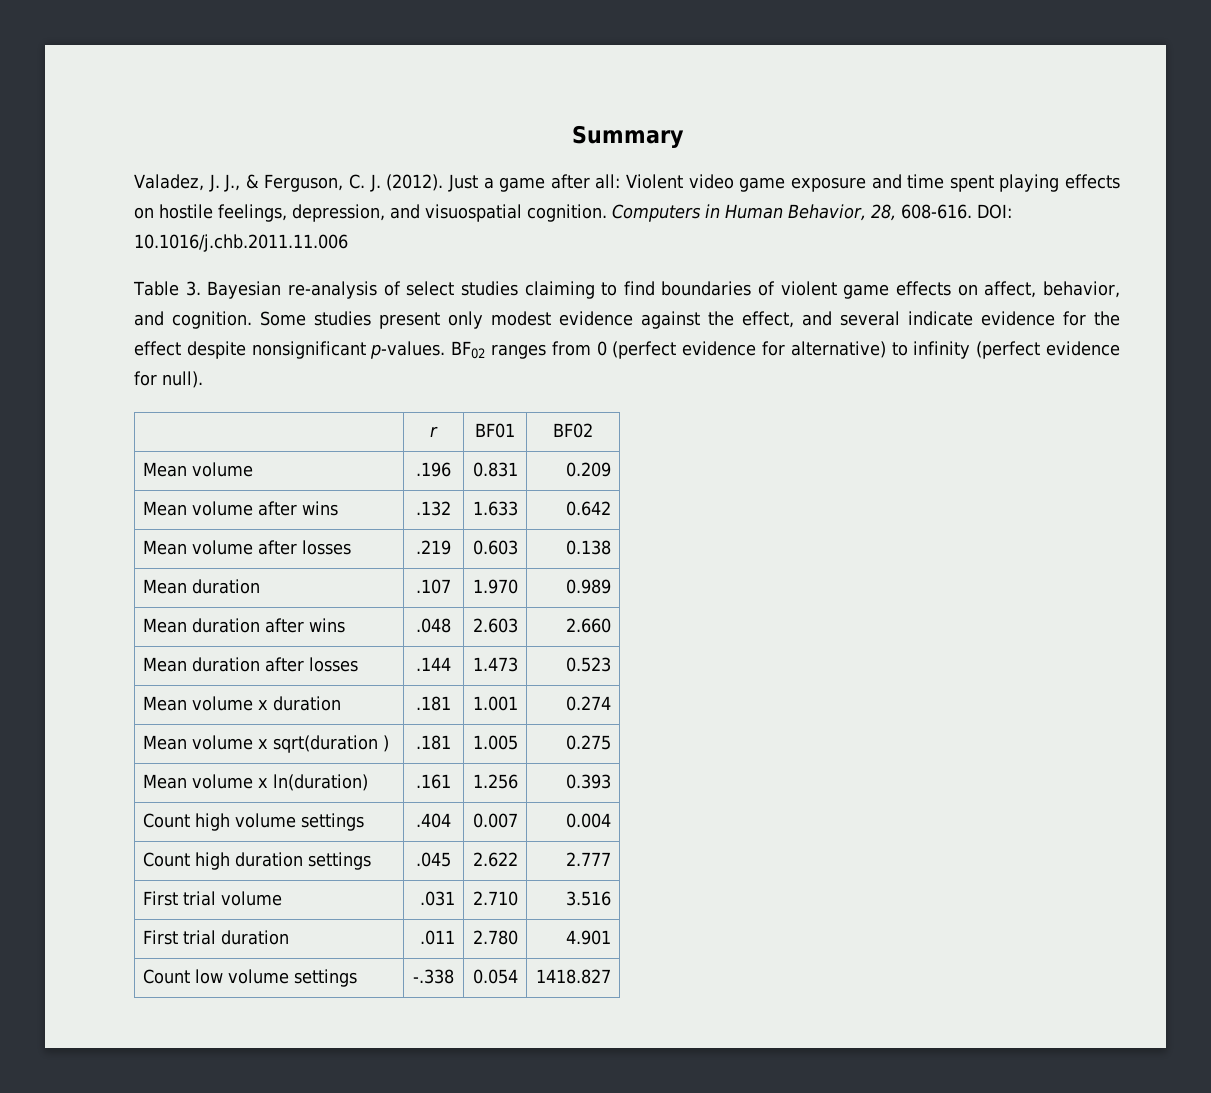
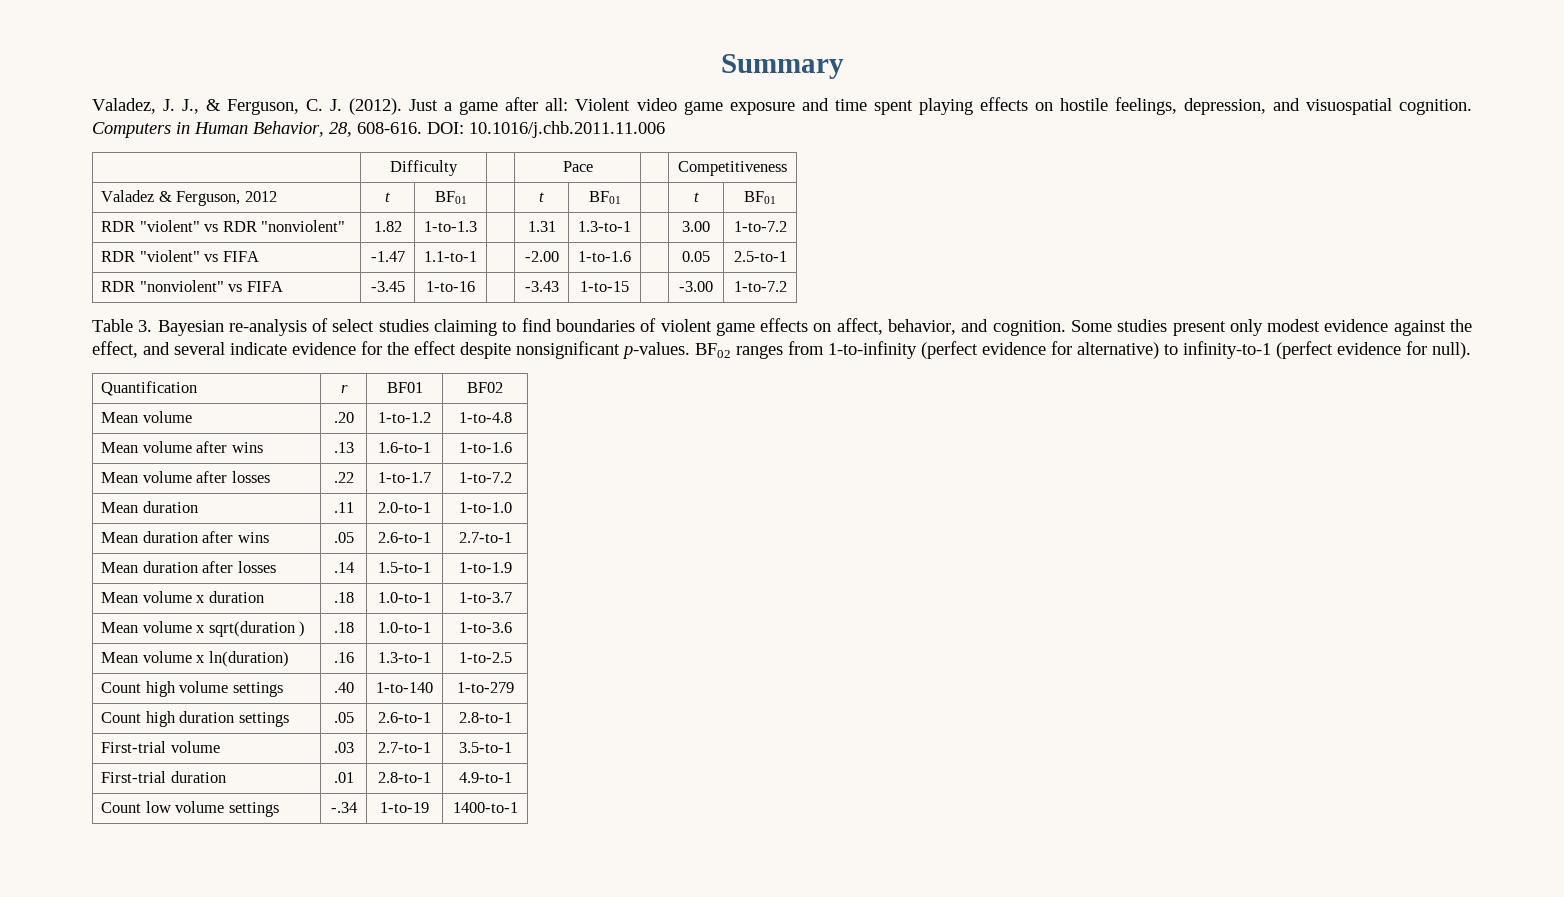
(348, 243) none -> [390,160,458,176] [562,161,593,172] [678,161,787,176] [101,190,277,206] [385,192,390,202] [434,191,467,204] [539,192,544,202] [588,191,621,204] [693,192,699,202] [744,191,776,204] [101,220,346,232] [373,221,402,232] [424,221,477,232] [527,221,556,232] [578,221,631,232] [682,221,710,232] [733,221,787,232] [101,250,259,262] [370,251,405,262] [424,251,477,262] [524,251,559,262] [578,251,631,262] [682,251,710,262] [733,251,787,262] [101,280,283,292] [370,281,405,292] [426,281,475,292] [524,281,559,292] [580,281,629,292] [679,281,713,292] [733,281,787,292] // | Difficulty | | Pace | | Competitiveness // Valadez & Ferguson, 2012 | t | BF01 | | t | BF01 | | t | BF01 // RDR "violent" vs RDR "nonviolent" | 1.82 | 1-to-1.3 | | 1.31 | 1.3-to-1 | | 3.00 | 1-to-7.2 // RDR "violent" vs FIFA | -1.47 | 1.1-to-1 | | -2.00 | 1-to-1.6 | | 0.05 | 2.5-to-1 // RDR "nonviolent" vs FIFA | -3.45 | 1-to-16 | | -3.43 | 1-to-15 | | -3.00 | 1-to-7.2
[596,341,607,356] 0 -> [828,341,917,359] 1-to-infinity
[913,341,971,359] infinity -> [1183,341,1271,359] infinity-to-1
(203, 379) none -> [101,381,198,396] Quantification
[416,462,451,477] [473,462,519,477] [566,462,612,477] .196 | 0.831 | 0.209 -> [333,412,354,423] [378,412,431,423] [458,412,512,423] .20 | 1-to-1.2 | 1-to-4.8
[416,501,451,516] [473,501,519,516] [566,501,612,516] .132 | 1.633 | 0.642 -> [333,442,354,453] [378,442,431,453] [458,442,512,453] .13 | 1.6-to-1 | 1-to-1.6
[416,540,451,555] [473,540,519,555] [566,540,612,555] .219 | 0.603 | 0.138 -> [333,472,354,483] [378,472,431,483] [458,472,512,483] .22 | 1-to-1.7 | 1-to-7.2
[416,579,451,594] [473,579,519,594] [566,579,612,594] .107 | 1.970 | 0.989 -> [333,502,354,513] [378,502,431,513] [458,502,512,513] .11 | 2.0-to-1 | 1-to-1.0
[416,618,451,633] [473,618,519,633] [566,618,612,633] .048 | 2.603 | 2.660 -> [333,532,354,543] [378,532,431,543] [458,532,512,543] .05 | 2.6-to-1 | 2.7-to-1
[416,657,451,671] [473,657,519,672] [566,657,612,672] .144 | 1.473 | 0.523 -> [333,562,354,573] [378,562,431,573] [458,562,512,573] .14 | 1.5-to-1 | 1-to-1.9
[416,696,451,711] [473,696,519,711] [566,696,612,711] .181 | 1.001 | 0.274 -> [333,592,354,603] [378,592,431,603] [458,592,512,603] .18 | 1.0-to-1 | 1-to-3.7
[416,735,451,750] [473,735,519,750] [566,735,612,750] .181 | 1.005 | 0.275 -> [333,622,354,633] [378,622,431,633] [458,622,512,633] .18 | 1.0-to-1 | 1-to-3.6
[416,774,451,789] [473,774,519,789] [566,774,612,789] .161 | 1.256 | 0.393 -> [333,652,354,663] [378,652,431,663] [458,652,512,663] .16 | 1.3-to-1 | 1-to-2.5
[416,813,451,828] [473,813,519,828] [566,813,612,828] .404 | 0.007 | 0.004 -> [333,682,354,693] [376,682,433,693] [456,682,514,693] .40 | 1-to-140 | 1-to-279
[416,852,451,867] [473,852,519,867] [566,852,612,866] [142,891,282,906] [420,891,456,906] [473,891,519,906] [566,891,612,906] [142,930,289,945] [420,930,456,945] [473,930,519,945] [566,930,612,945] .045 | 2.622 | 2.777 // First trial volume | .031 | 2.710 | 3.516 // First trial duration | .011 | 2.780 | 4.901 -> [333,712,354,723] [378,712,431,723] [458,712,512,723] [101,741,220,753] [333,742,354,753] [378,742,431,753] [458,742,512,753] [101,771,226,783] [333,772,354,783] [378,772,431,783] [458,772,512,783] .05 | 2.6-to-1 | 2.8-to-1 // First-trial volume | .03 | 2.7-to-1 | 3.5-to-1 // First-trial duration | .01 | 2.8-to-1 | 4.9-to-1
[413,969,454,984] [473,969,519,984] [536,969,612,984] -.338 | 0.054 | 1418.827 -> [330,802,357,813] [380,802,429,813] [452,802,518,813] -.34 | 1-to-19 | 1400-to-1

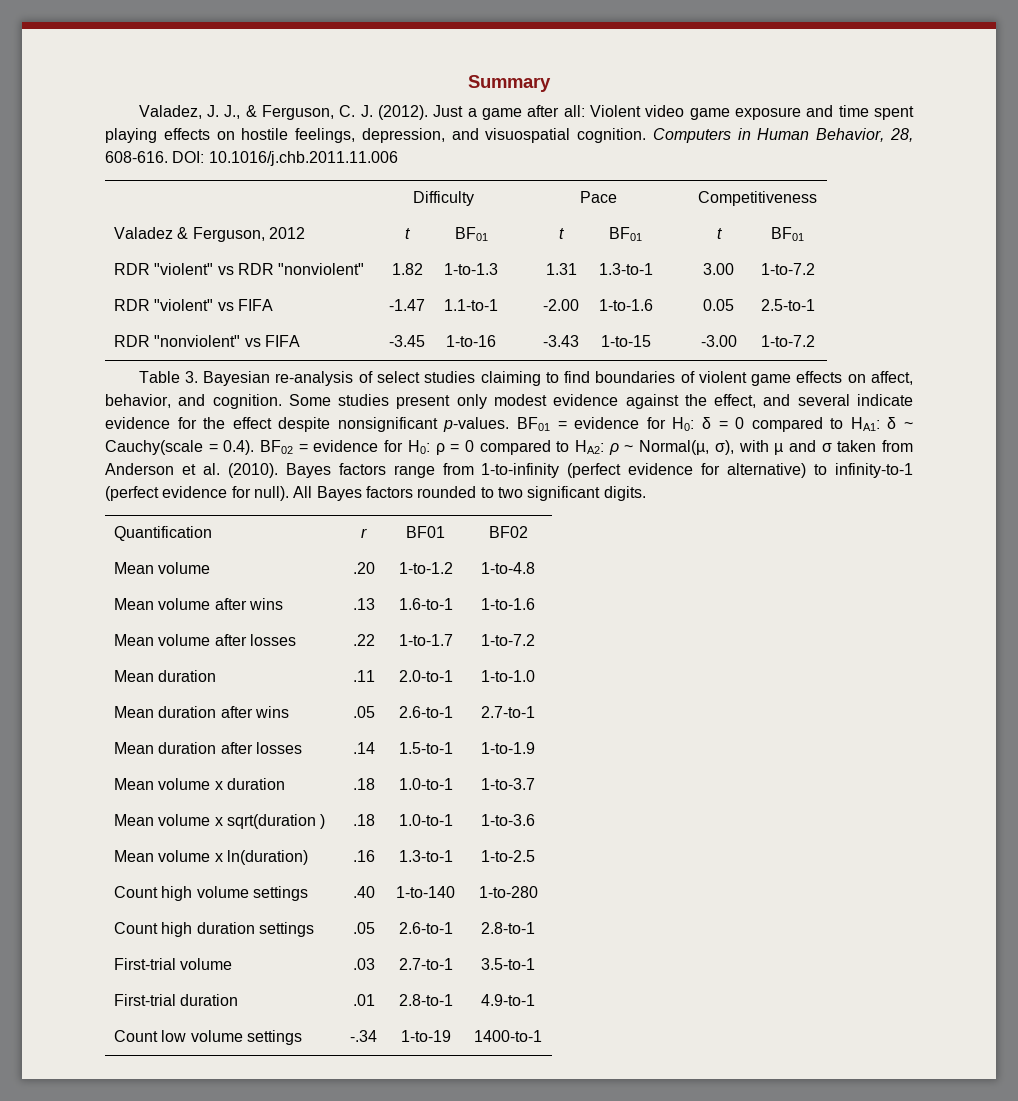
[695,343,783,359] BF02 ranges -> [517,417,913,432] [105,440,913,455] [105,463,435,478] BF01 = evidence for H0: δ = 0 compared to HA1: δ ~ Cauchy(scale = 0.4). BF02 = evidence for H0: ρ = 0 compared to HA2: ρ ~ Normal(µ, σ), with µ and σ taken from Anderson et al. (2010). Bayes factors range
(1471, 350) none -> [293,486,646,501] All Bayes factors rounded to two significant digits.
[456,682,514,693] 1-to-279 -> [478,886,538,898] 1-to-280

